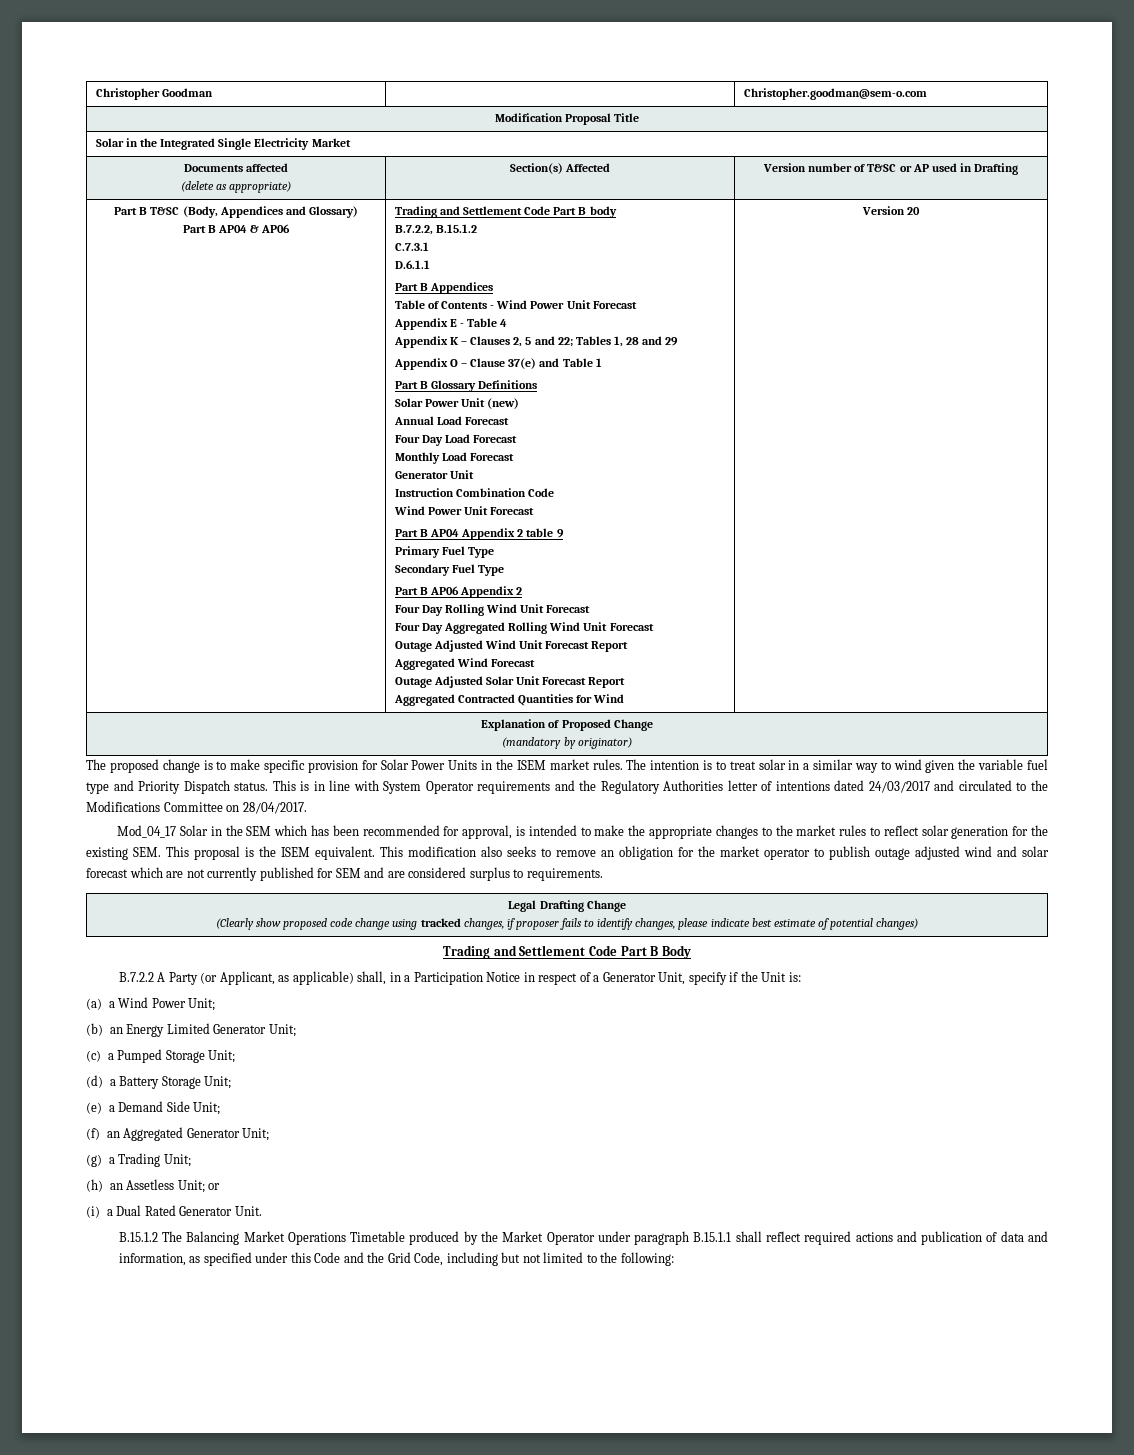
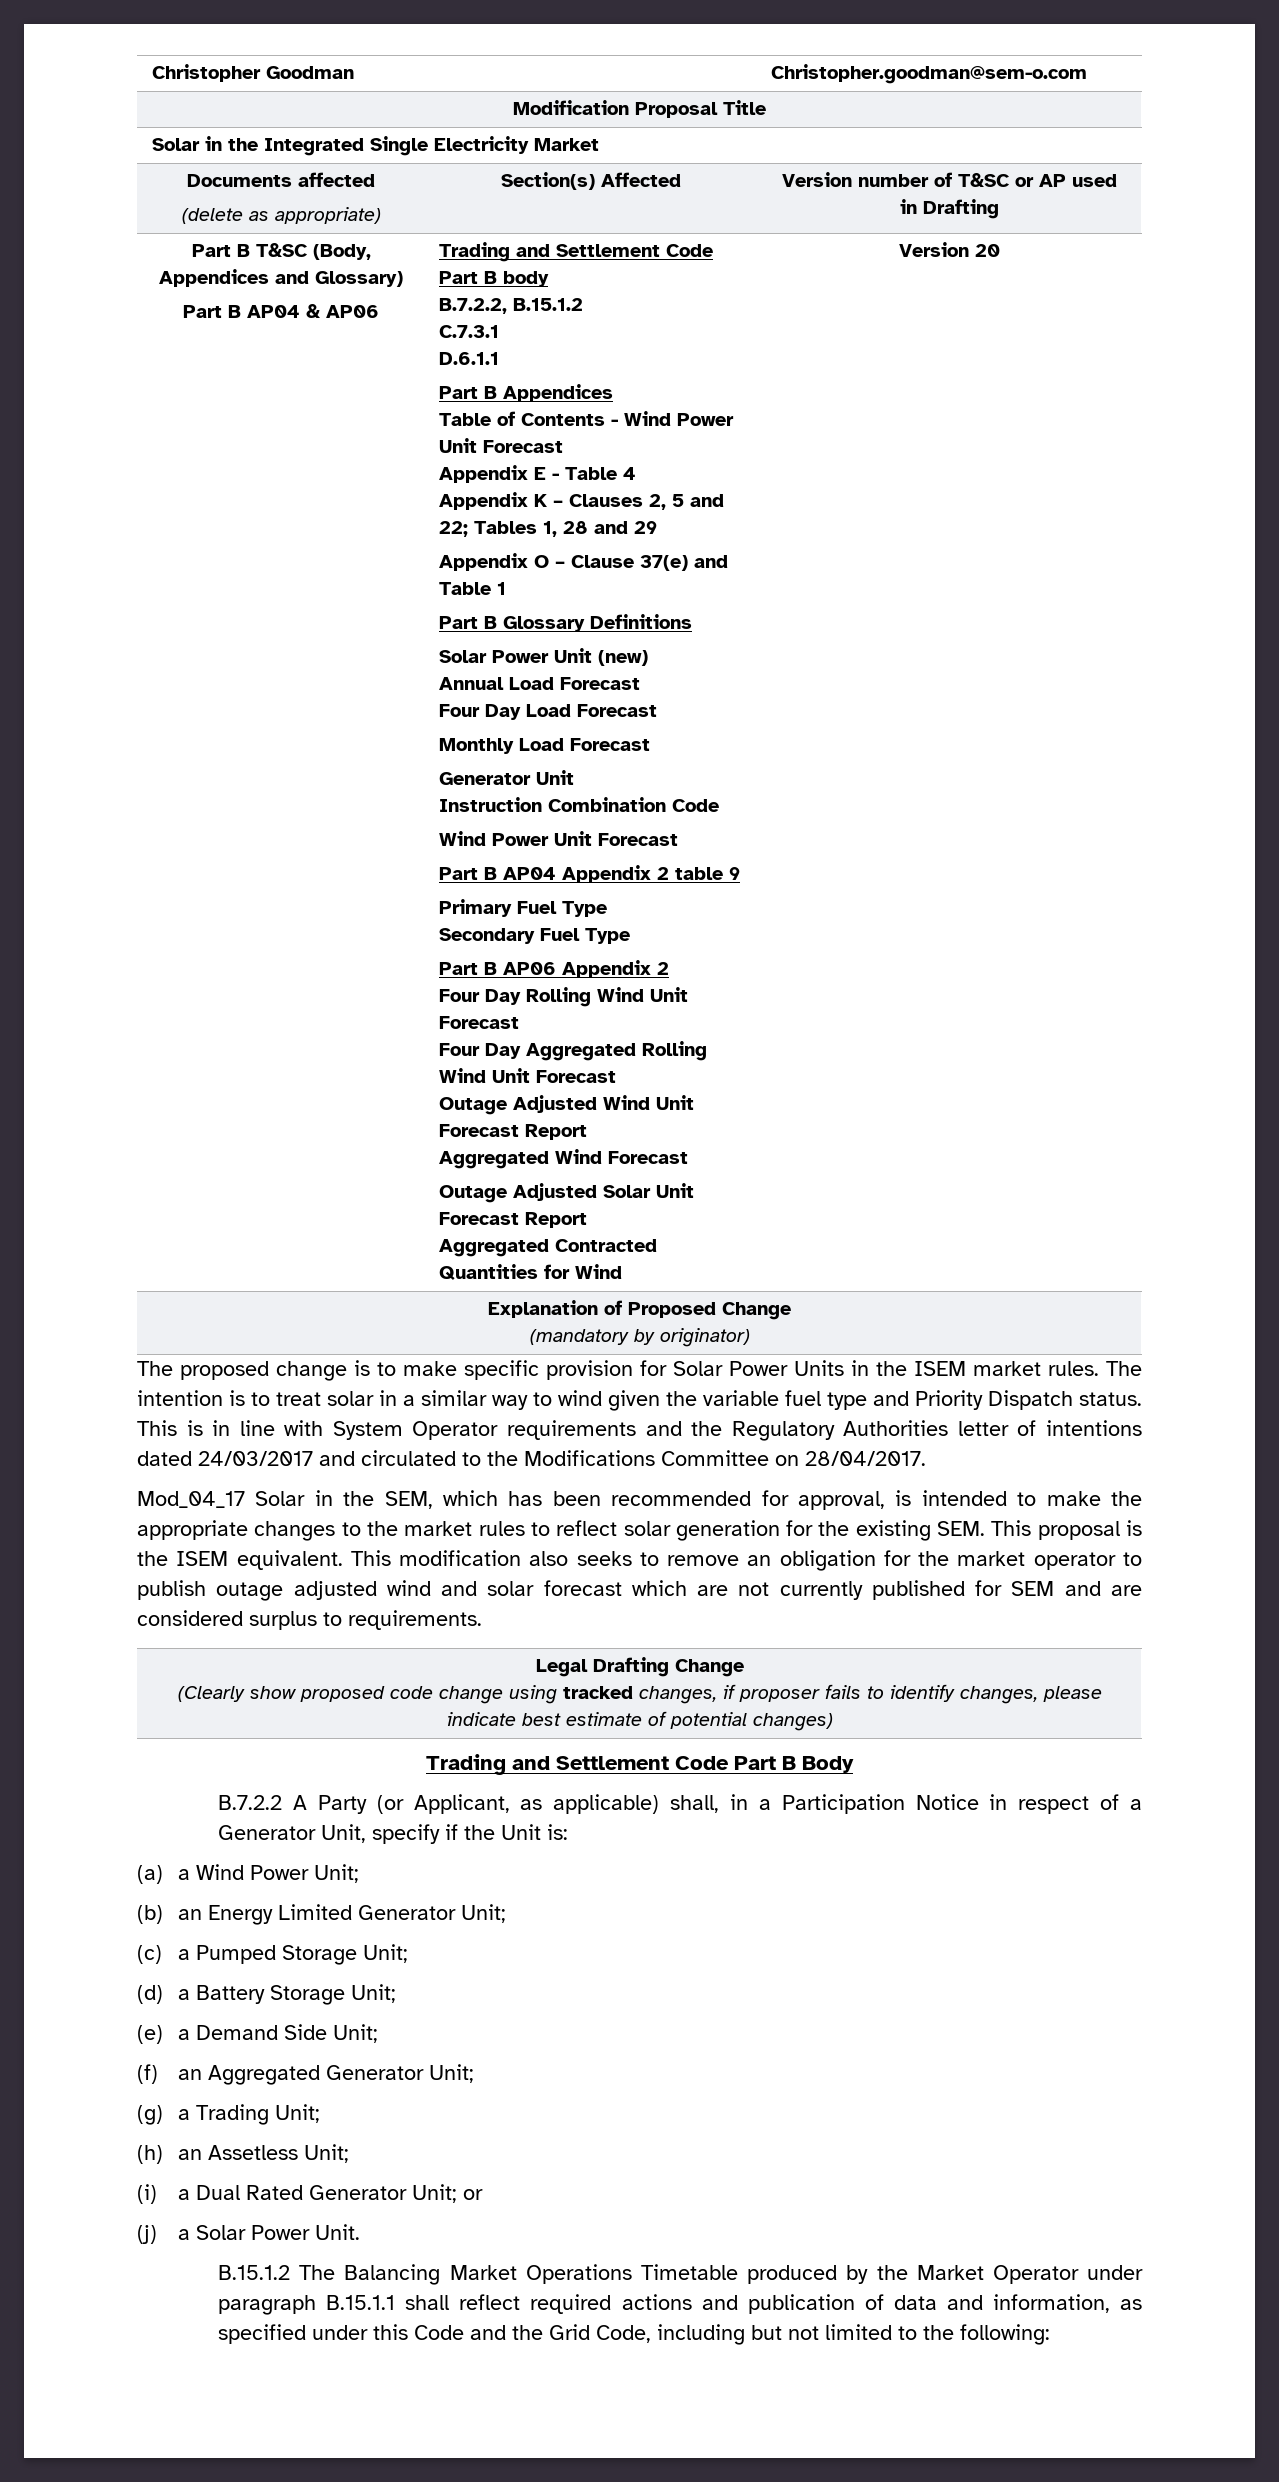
[246,826,272,836] SEM -> [384,1491,433,1509] SEM,
[208,1183,221,1190] or -> (349, 2153) none
(233, 1211) none -> [411,2184,483,2203] [137,2225,310,2244] Unit; or // (j) a Solar Power

